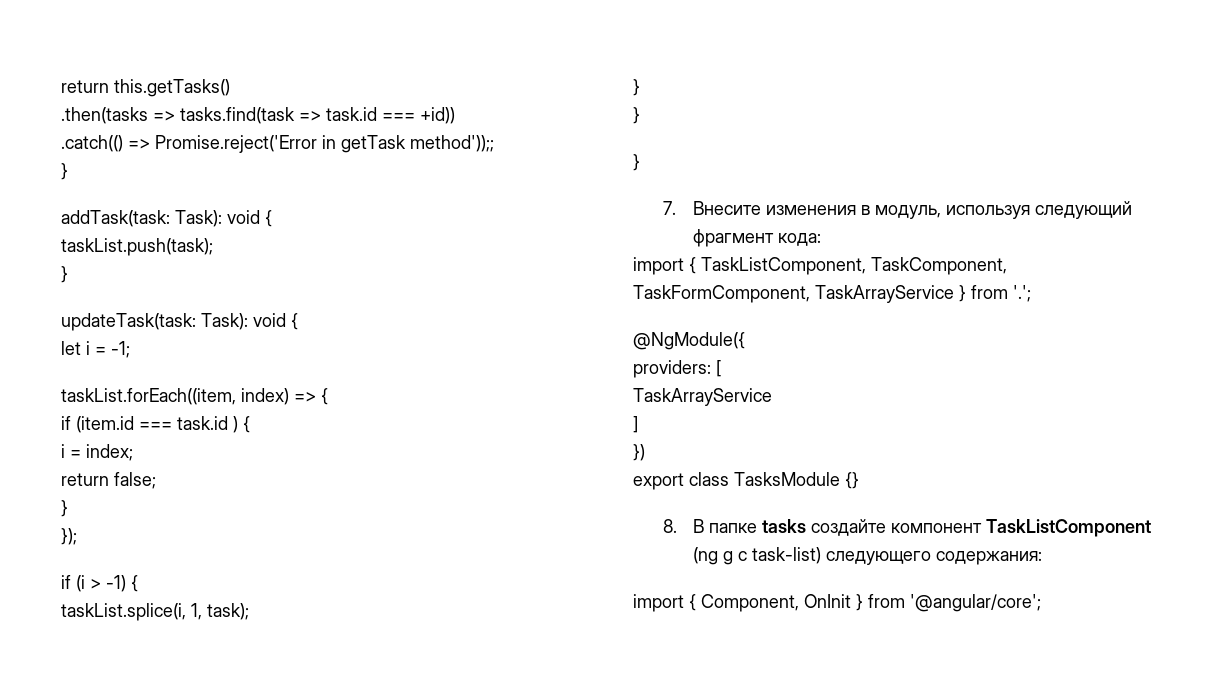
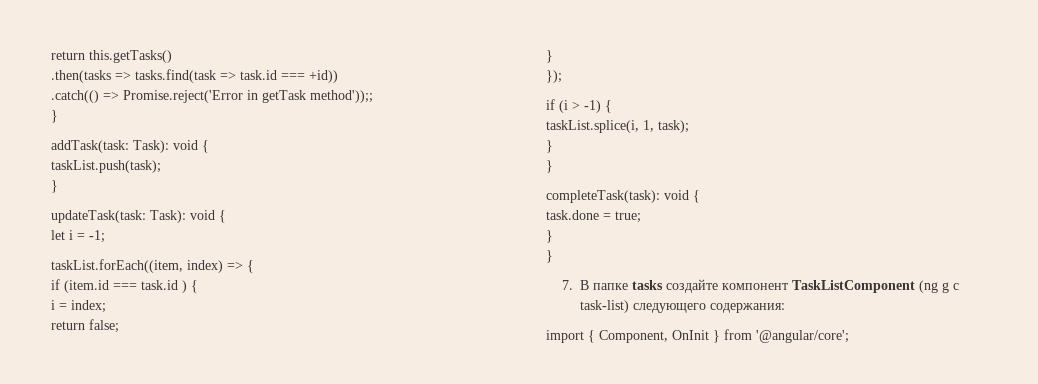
[633,154,640,171] [663,201,1133,219] [693,229,822,247] [633,257,1007,275] [633,285,1031,303] [633,332,745,350] [633,360,721,378] [633,388,772,406] [633,416,638,433] [633,444,645,461] [633,472,859,490] [663,519,678,533] } // 7. Внесите изменения в модуль, используя следующий фрагмент кода: // import { TaskListComponent, TaskComponent, TaskFormComponent, TaskArrayService } from '.'; // @NgModule({ // providers: [ // TaskArrayService // ] // }) // export class TasksModule {} // 8. -> [546,190,700,203] [546,210,641,223] [546,230,553,243] [546,250,553,263] [561,280,573,290] completeTask(task): void { // task.done = true; // } // } // 7.

